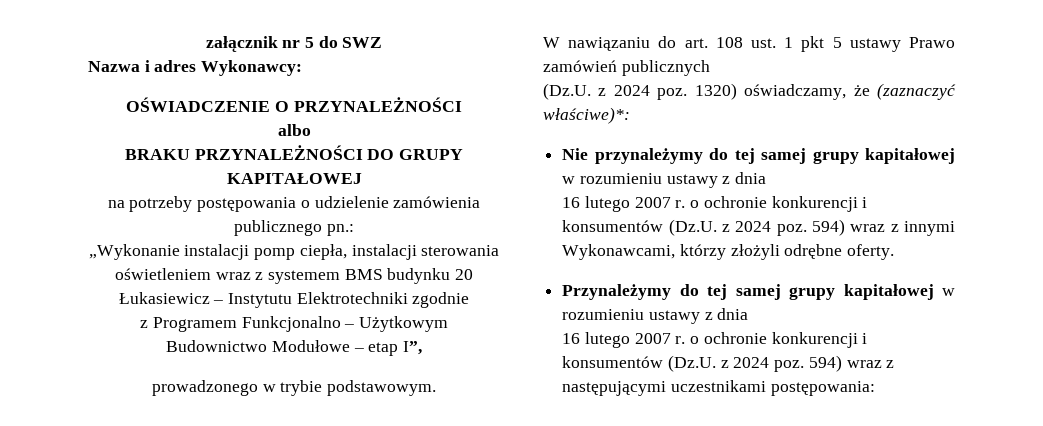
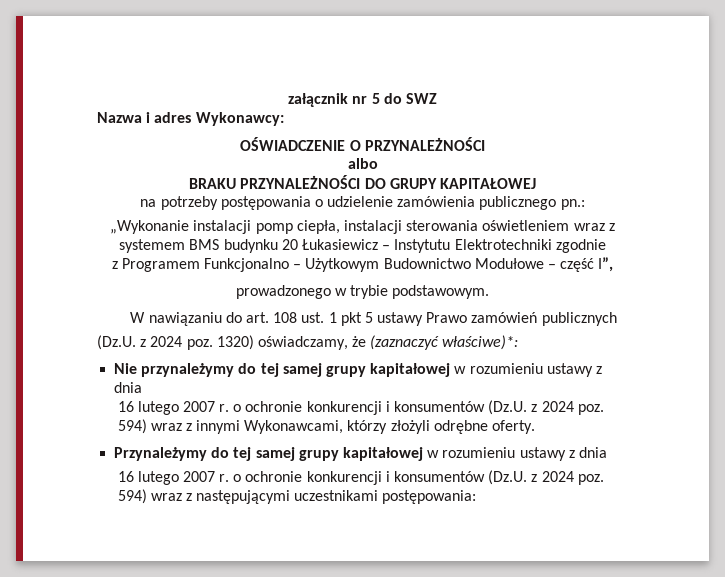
[368,342,399,356] etap -> [560,258,595,272] część

